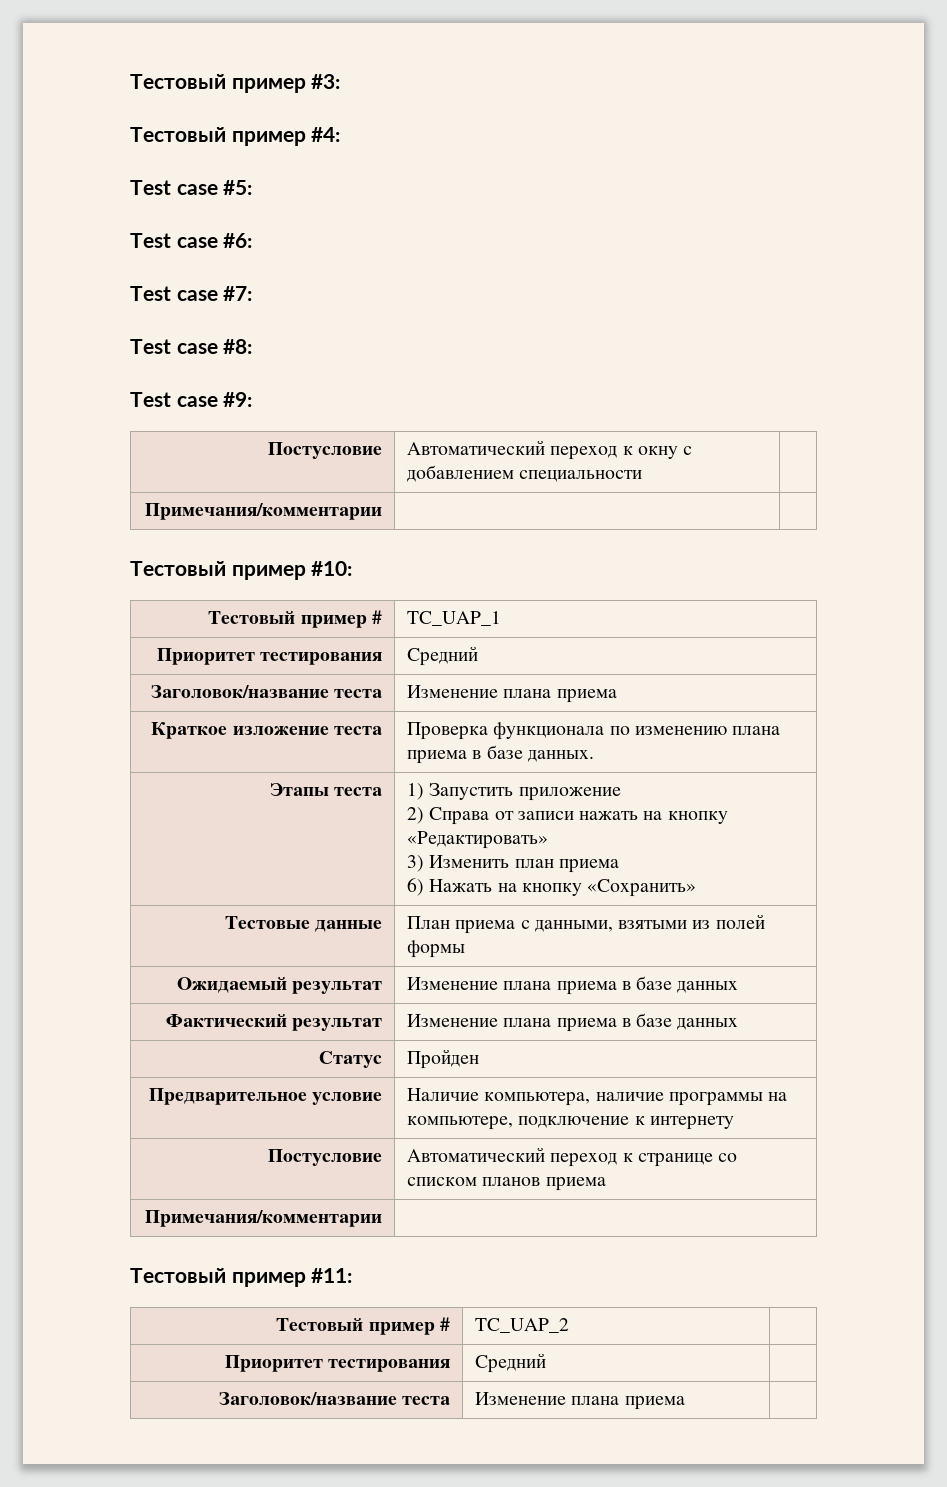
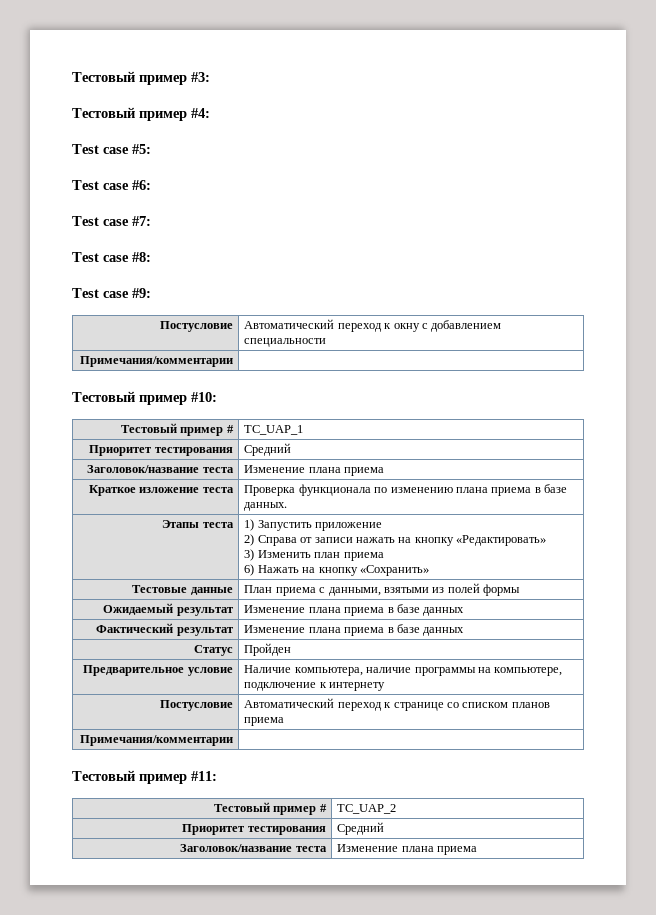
[144,503,382,520] | // Примечания/комментарии | | -> [79,356,233,367] // Примечания/комментарии |
[224,1355,450,1372] [475,1353,547,1373] [218,1392,450,1405] [475,1392,685,1410] | // Приоритет тестирования | Средний | // Заголовок/название теста | Изменение плана приема | -> [182,824,326,835] [337,822,385,835] [180,844,327,852] [337,844,478,855] // Приоритет тестирования | Средний // Заголовок/название теста | Изменение плана приема

